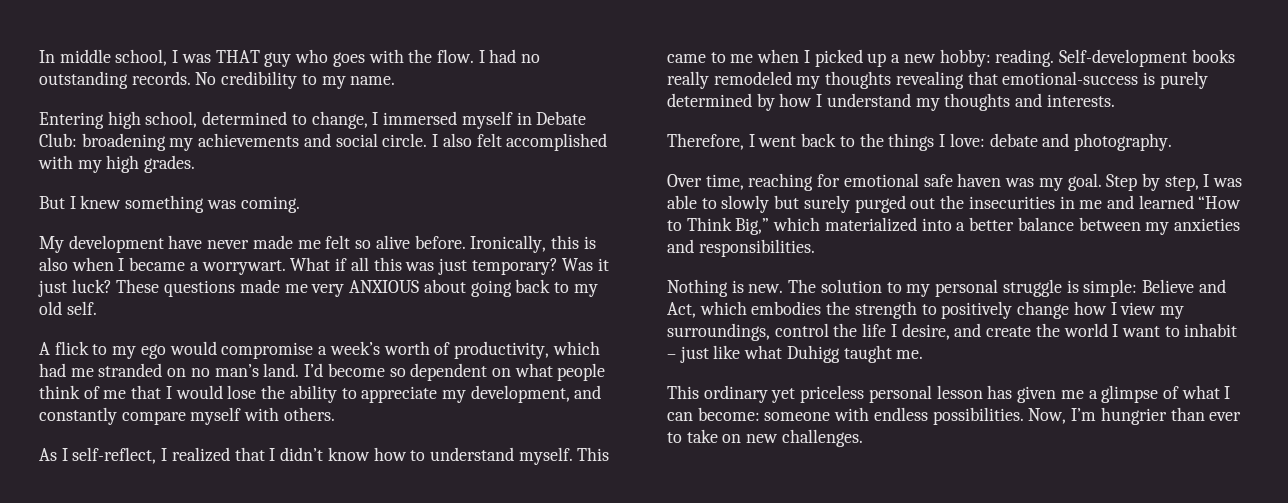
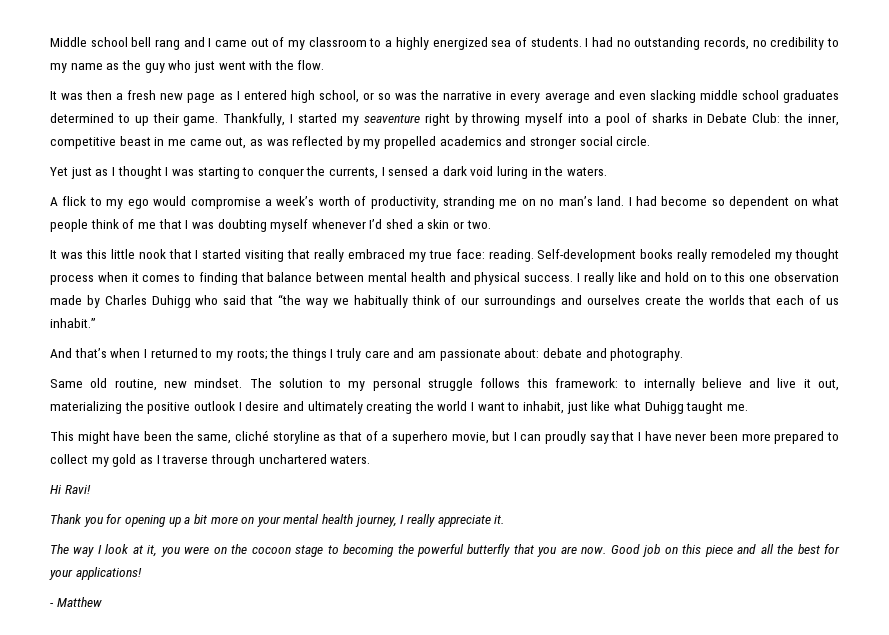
[39,49,474,67] In middle school, I was THAT guy who goes with the flow. -> [50,37,582,50] Middle school bell rang and I came out of my classroom to a highly energized sea of students.
[131,71,217,85] records. No -> [703,37,767,50] records, no
[350,76,396,85] [39,111,587,129] [39,133,608,151] [38,155,196,173] [39,195,300,213] [39,235,596,253] [39,257,610,275] [38,279,598,297] [39,301,97,315] name. // Entering high school, determined to change, I immersed myself in Debate Club: broadening my achievements and social circle. I also felt accomplished with my high grades. // But I knew something was coming. // My development have never made me felt so alive before. Ironically, this is also when I became a worrywart. What if all this was just temporary? Was it just luck? These questions made me very ANXIOUS about going back to my old self. -> [70,60,325,73] [50,90,840,103] [50,113,839,126] [50,136,651,149] [50,166,607,179] name as the guy who just went with the flow. // It was then a fresh new page as I entered high school, or so was the narrative in every average and even slacking middle school graduates determined to up their game. Thankfully, I started my seaventure right by throwing myself into a pool of sharks in Debate Club: the inner, competitive beast in me came out, as was reflected by my propelled academics and stronger social circle. // Yet just as I thought I was starting to conquer the currents, I sensed a dark void luring in the waters.
[552,341,600,355] [39,363,163,377] which had me stranded -> [443,196,518,209] stranding me
[304,363,324,377] I’d -> [628,196,657,206] I had
[175,385,602,403] [39,407,335,425] [39,447,610,465] [667,49,991,67] would lose the ability to appreciate my development, and constantly compare myself with others. // As I self-reflect, I realized that I didn’t know how to understand myself. This came to me when I picked up a new hobby: -> [191,219,491,232] [50,249,485,262] was doubting myself whenever I’d shed a skin or two. // It was this little nook that I started visiting that really embraced my true face:
[825,71,1208,89] [667,93,1115,111] [667,133,1172,151] [667,173,1243,191] [667,195,1242,213] [667,217,1240,235] [667,239,815,257] [667,279,784,297] thoughts revealing that emotional-success is purely determined by how I understand my thoughts and interests. // Therefore, I went back to the things I love: debate and photography. // Over time, reaching for emotional safe haven was my goal. Step by step, I was able to slowly but surely purged out the insecurities in me and learned “How to Think Big,” which materialized into a better balance between my anxieties and responsibilities. // Nothing is new. -> [795,249,840,262] [50,272,839,285] [50,294,839,308] [50,318,96,328] [50,348,684,361] [50,378,243,391] thought process when it comes to finding that balance between mental health and physical success. I really like and hold on to this one observation made by Charles Duhigg who said that “the way we habitually think of our surroundings and ourselves create the worlds that each of us inhabit.” // And that’s when I returned to my roots; the things I truly care and am passionate about: debate and photography. // Same old routine, new mindset.
[1066,279,1226,297] [667,301,1184,319] [667,323,1032,341] is simple: Believe and Act, which embodies the strength to positively change how I view my surroundings, control the life I desire, and create -> [480,378,839,391] [50,401,413,414] follows this framework: to internally believe and live it out, materializing the positive outlook I desire and ultimately creating
[1184,323,1238,337] [667,354,676,359] inhabit – -> [523,401,565,414] inhabit,
[703,385,1231,403] [667,407,1242,425] [667,429,863,447] ordinary yet priceless personal lesson has given me a glimpse of what I can become: someone with endless possibilities. Now, I’m hungrier than ever to take on new challenges. -> [77,430,840,444] [50,454,371,467] [50,485,91,494] [50,514,505,527] [50,544,841,557] [49,567,142,580] [50,597,102,607] might have been the same, cliché storyline as that of a superhero movie, but I can proudly say that I have never been more prepared to collect my gold as I traverse through unchartered waters. // Hi Ravi! // Thank you for opening up a bit more on your mental health journey, I really appreciate it. // The way I look at it, you were on the cocoon stage to becoming the powerful butterfly that you are now. Good job on this piece and all the best for your applications! // - Matthew

